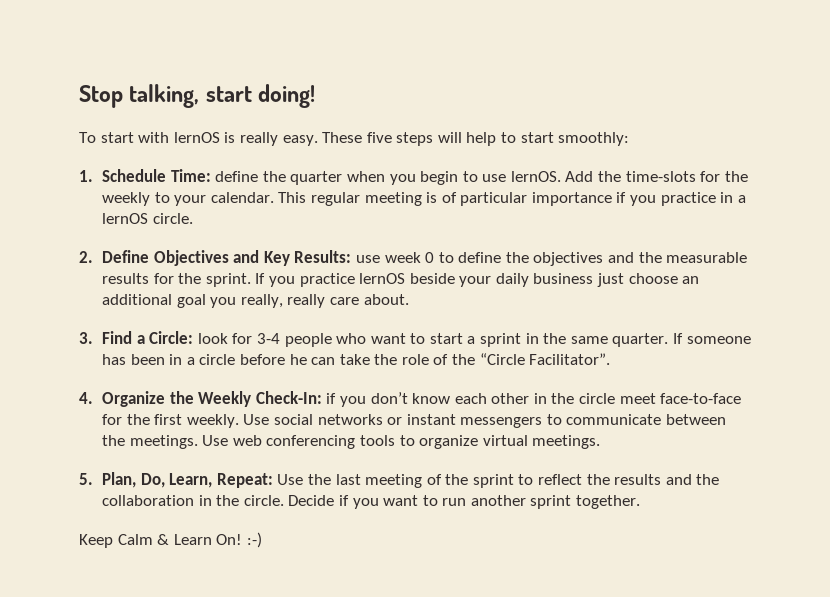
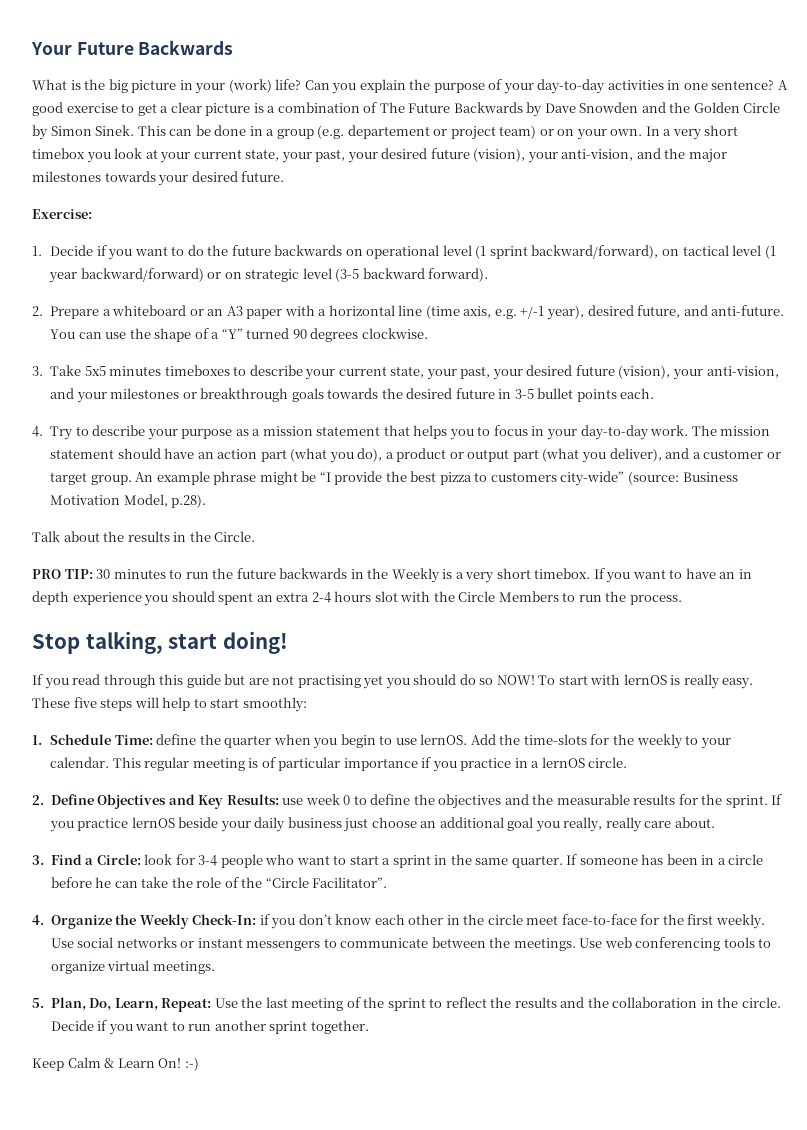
[79,84,316,108] Stop talking, start doing! // -> [31,40,234,55] [32,79,788,94] [32,102,781,117] [32,125,739,140] [32,148,727,163] [32,171,285,186] [32,209,92,219] [32,245,776,260] [49,268,489,283] [32,305,785,320] [50,328,428,342] [32,365,779,380] [50,388,655,403] [32,425,771,440] [50,448,781,463] [50,471,738,486] [50,494,207,508] [32,531,256,542] [32,568,752,583] [32,591,682,606] [32,631,288,654] [32,674,535,689] Your Future Backwards // What is the big picture in your (work) life? Can you explain the purpose of your day-to-day activities in one sentence? A good exercise to get a clear picture is a combination of The Future Backwards by Dave Snowden and the Golden Circle by Simon Sinek. This can be done in a group (e.g. departement or project team) or on your own. In a very short timebox you look at your current state, your past, your desired future (vision), your anti-vision, and the major milestones towards your desired future. // Exercise: // 1. Decide if you want to do the future backwards on operational level (1 sprint backward/forward), on tactical level (1 year backward/forward) or on strategic level (3-5 backward forward). // 2. Prepare a whiteboard or an A3 paper with a horizontal line (time axis, e.g. +/-1 year), desired future, and anti-future. You can use the shape of a “Y” turned 90 degrees clockwise. // 3. Take 5x5 minutes timeboxes to describe your current state, your past, your desired future (vision), your anti-vision, and your milestones or breakthrough goals towards the desired future in 3-5 bullet points each. // 4. Try to describe your purpose as a mission statement that helps you to focus in your day-to-day work. The mission statement should have an action part (what you do), a product or output part (what you deliver), and a customer or target group. An example phrase might be “I provide the best pizza to customers city-wide” (source: Business Motivation Model, p.28). // Talk about the results in the Circle. // PRO TIP: 30 minutes to run the future backwards in the Weekly is a very short timebox. If you want to have an in depth experience you should spent an extra 2-4 hours slot with the Circle Members to run the process. // Stop talking, start doing! // If you read through this guide but are not practising yet you should do so NOW!

